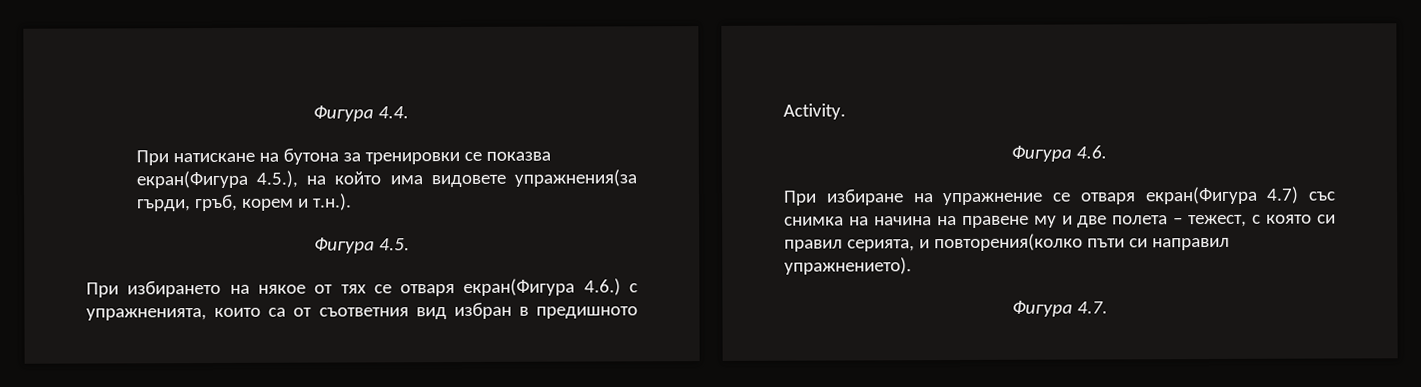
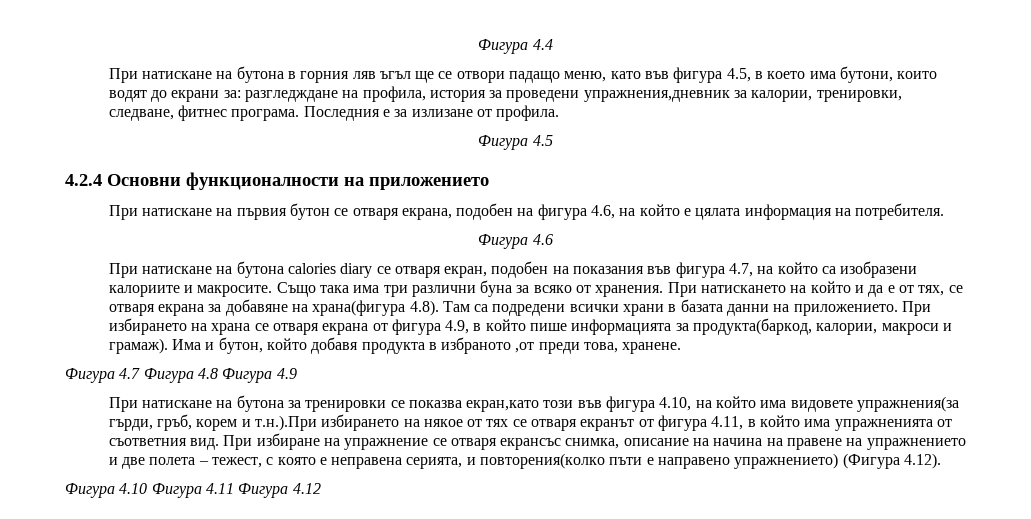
[313,105,409,122] Фигура 4.4. -> [478,39,553,54] [108,66,938,83] [108,86,902,102] [108,105,560,121] [478,135,553,150] [65,172,489,190] [108,203,945,220] [478,234,553,249] [108,261,918,278] [108,280,963,297] [108,299,932,316] [108,318,953,335] [108,337,682,354] [65,368,297,383] Фигура 4.4 // При натискане на бутона в горния ляв ъгъл ще се отвори падащо меню, като във фигура 4.5, в което има бутони, които водят до екрани за: разгледждане на профила, история за проведени упражнения,дневник за калории, тренировки, следване, фитнес програма. Последния е за излизане от профила. // Фигура 4.5 // 4.2.4 Основни функционалности на приложението // При натискане на първия бутон се отваря екрана, подобен на фигура 4.6, на който е цялата информация на потребителя. // Фигура 4.6 // При натискане на бутона calories diary се отваря екран, подобен на показания във фигура 4.7, на който са изобразени калориите и макросите. Също така има три различни буна за всяко от хранения. При натискането на който и да е от тях, се отваря екрана за добавяне на храна(фигура 4.8). Там са подредени всички храни в базата данни на приложението. При избирането на храна се отваря екрана от фигура 4.9, в който пише информацията за продукта(баркод, калории, макроси и грамаж). Има и бутон, който добавя продукта в избраното ,от преди това, хранене. // Фигура 4.7 Фигура 4.8 Фигура 4.9
[135,170,298,189] екран(Фигура 4.5.), -> [466,396,692,412] екран,като този във фигура 4.10,
[311,193,352,211] [314,237,410,254] [86,282,119,298] т.н.). // Фигура 4.5. // При -> [254,415,317,431] т.н.).При
[463,278,638,296] [86,302,638,321] [783,103,846,120] [1011,145,1107,162] екран(Фигура 4.6.) с упражненията, които са от съответния вид избран в предишното Activity. // Фигура 4.6. // -> [580,415,952,431] [108,438,219,450] екранът от фигура 4.11, в който има упражненията от съответния вид.
[1144,186,1336,205] [784,216,844,226] екран(Фигура 4.7) със снимка -> [500,438,689,450] екрансъс снимка, описание
[1033,215,1057,228] му -> [846,438,966,450] на упражнението
[1317,214,1336,224] [784,239,843,252] си правил -> [319,457,403,469] е неправена
[1128,237,1230,251] [784,257,912,275] [1012,300,1108,317] си направил упражнението). // Фигура 4.7. -> [646,453,942,469] [65,483,321,498] е направено упражнението) (Фигура 4.12). // Фигура 4.10 Фигура 4.11 Фигура 4.12

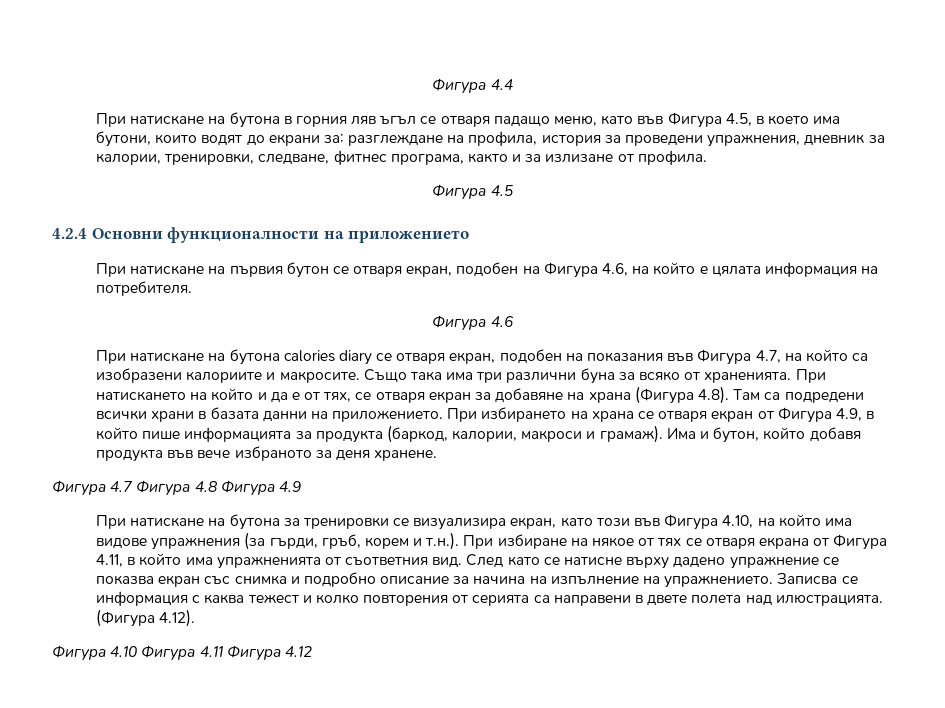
[415,71,505,83] ще се отвори -> [420,116,490,127] се отваря
[673,67,723,83] фигура -> [667,112,722,128] Фигура
[244,90,338,102] разгледждане -> [348,134,444,146] разглеждане
[583,90,730,102] упражнения,дневник -> [707,134,866,147] упражнения, дневник
[231,106,390,121] програма. Последния е -> [390,153,522,165] програма, както и
[401,203,587,220] екрана, подобен на фигура -> [406,262,598,278] екран, подобен на Фигура
[675,262,725,278] фигура -> [697,349,752,365] Фигура
[595,285,664,297] хранения. -> [704,372,792,383] храненията.
[157,304,204,316] екрана -> [428,391,471,403] екран
[312,300,406,316] храна(фигура -> [588,386,694,404] храна (Фигура
[322,319,441,335] екрана от фигура -> [711,407,832,423] екран от Фигура
[693,318,813,335] продукта(баркод, -> [315,425,448,443] продукта (баркод,
[428,337,619,354] в избраното ,от преди това, -> [167,446,370,461] във вече избраното за деня
[408,400,540,412] показва екран,като -> [413,517,593,530] визуализира екран, като
[606,396,656,412] фигура -> [664,514,719,530] Фигура
[790,396,960,412] видовете упражнения(за -> [96,532,266,550] видове упражнения (за
[254,414,400,431] т.н.).При избирането -> [425,532,567,550] т.н.). При избиране
[580,415,708,431] екранът от фигура -> [758,534,888,550] екрана от Фигура
[223,433,966,450] [108,453,839,469] При избиране на упражнение се отваря екрансъс снимка, описание на начина на правене на упражнението и две полета – тежест, с която е неправена серията, и повторения(колко пъти е направено упражнението) -> [466,554,839,569] [96,572,858,588] [96,591,883,606] След като се натисне върху дадено упражнение се показва екран със снимка и подробно описание за начина на изпълнение на упражнението. Записва се информация с каква тежест и колко повторения от серията са направени в двете полета над илюстрацията.

